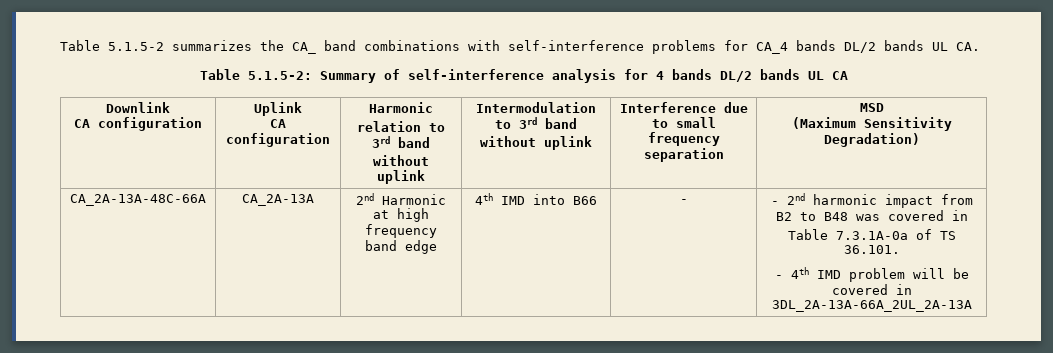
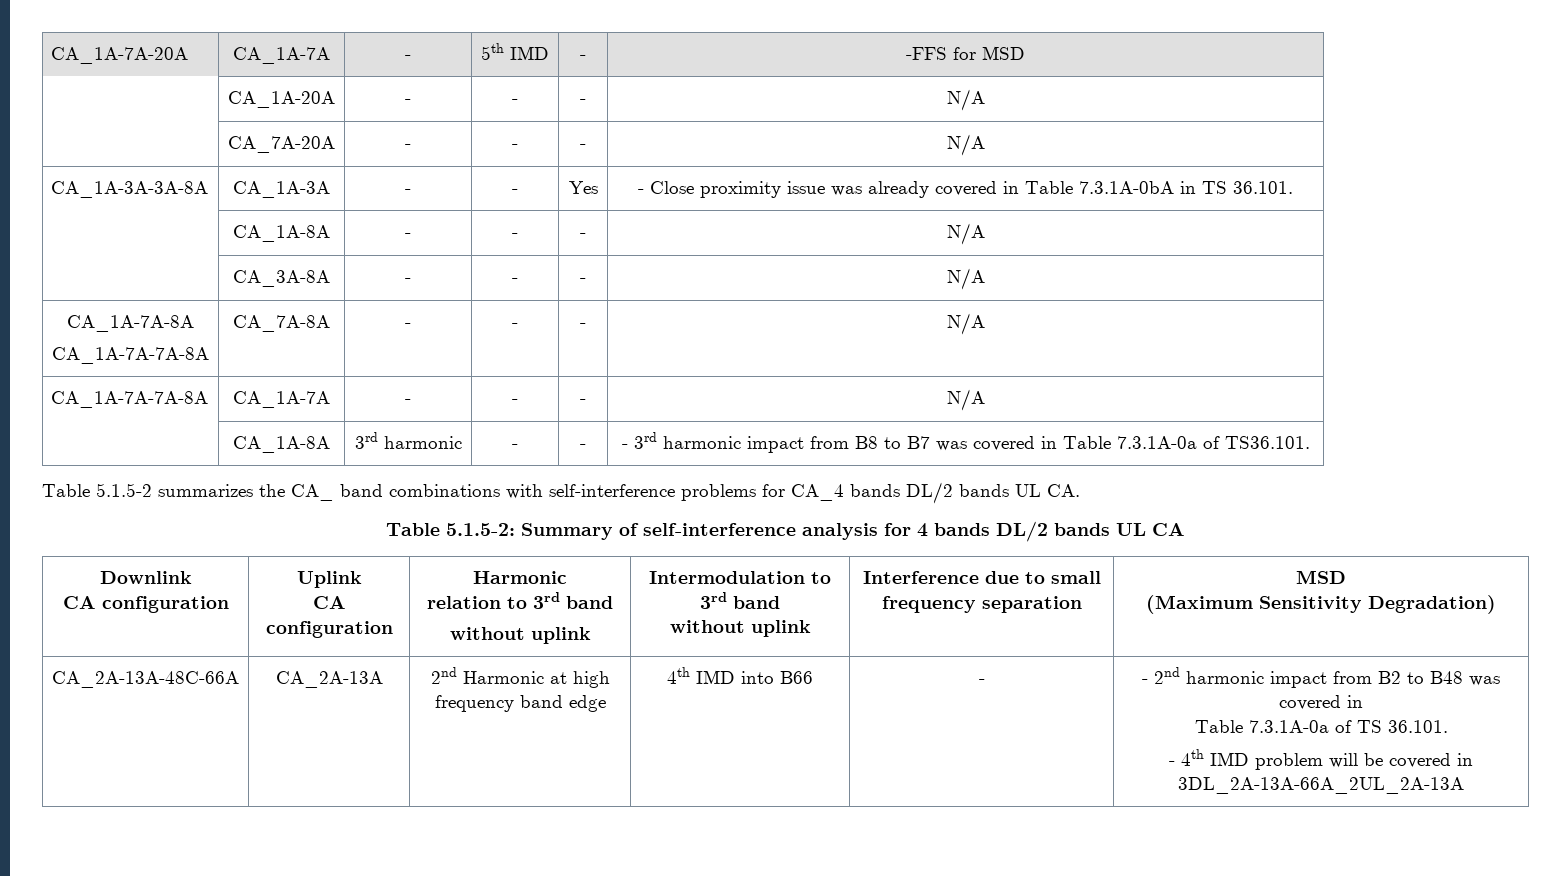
(60, 45) none -> [51,47,189,64] [233,47,330,64] [405,55,411,60] [481,43,549,60] [580,55,586,60] [906,46,1025,60] [228,91,335,108] [405,99,411,104] [512,99,518,104] [580,99,586,104] [946,89,985,111] [228,136,335,153] [405,144,411,149] [512,144,518,149] [580,144,586,149] [946,134,985,156] [51,181,209,198] [233,181,330,198] [405,189,411,194] [512,189,518,194] [568,181,598,194] [638,181,1293,198] [233,225,330,242] [405,233,411,238] [512,233,518,238] [580,233,586,238] [946,223,985,245] [233,270,330,287] [405,278,411,283] [512,278,518,283] [580,278,586,283] [946,268,985,290] [67,315,194,332] [52,347,209,364] [233,315,330,332] [405,323,411,328] [512,323,518,328] [580,323,586,328] [946,313,985,335] [51,391,209,408] [233,391,330,408] [405,399,411,404] [512,399,518,404] [580,399,586,404] [946,389,985,411] [233,436,330,453] [354,432,462,449] [512,444,518,449] [580,444,586,449] [621,432,1310,453] CA_1A-7A-20A | CA_1A-7A | - | 5th IMD | - | -FFS for MSD // | CA_1A-20A | - | - | - | N/A // | CA_7A-20A | - | - | - | N/A // CA_1A-3A-3A-8A | CA_1A-3A | - | - | Yes | - Close proximity issue was already covered in Table 7.3.1A-0bA in TS 36.101. // | CA_1A-8A | - | - | - | N/A // | CA_3A-8A | - | - | - | N/A // CA_1A-7A-8A // CA_1A-7A-7A-8A | CA_7A-8A | - | - | - | N/A // CA_1A-7A-7A-8A | CA_1A-7A | - | - | - | N/A // | CA_1A-8A | 3rd harmonic | - | - | - 3rd harmonic impact from B8 to B7 was covered in Table 7.3.1A-0a of TS36.101. //

